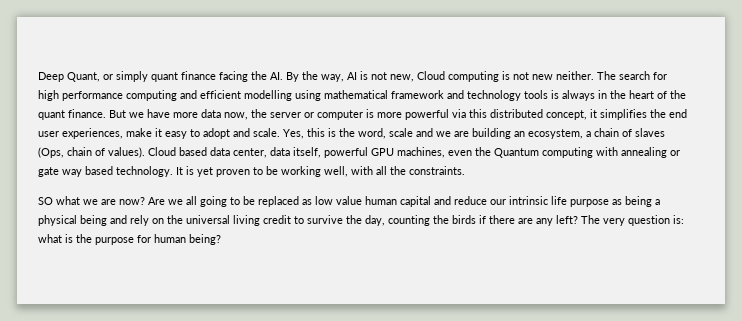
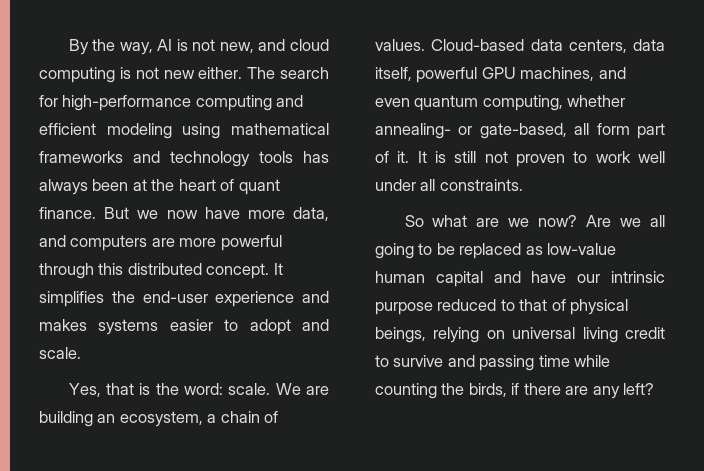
[38,71,283,82] Deep Quant, or simply quant finance facing the AI. -> (68, 47) none
[417,71,445,80] Cloud -> [258,39,329,51] and cloud
[556,71,594,80] neither. -> [198,67,243,79] either.
[38,90,123,101] high performance -> [62,95,192,111] high-performance
[244,90,292,101] modelling -> [106,123,172,139] modeling
[391,90,444,99] framework -> [39,151,123,163] frameworks
[551,90,607,101] is always in -> [303,151,329,163] [39,179,147,195] has always been at
[670,90,686,99] the -> (235, 185) none
(144, 115) none -> [166,210,198,219] now
[201,109,374,120] data now, the server or computer is -> [292,207,329,221] [39,235,175,251] data, and computers are
[452,109,466,118] via -> [39,263,94,279] through
[546,109,687,120] [38,128,451,139] concept, it simplifies the end user experiences, make it easy to adopt and scale. Yes, this is the word, scale and we -> [206,263,283,279] [39,291,329,307] [39,319,329,335] [39,347,81,359] [68,383,301,397] concept. It simplifies the end-user experience and makes systems easier to adopt and scale. // Yes, that is the word: scale. We
[635,128,665,137] [38,147,267,158] slaves (Ops, chain of values). Cloud based data center, -> [375,39,627,53] values. Cloud-based data centers,
[448,147,680,158] [38,166,465,177] [38,196,116,205] even the Quantum computing with annealing or gate way based technology. It is yet proven to be working well, with all the constraints. // SO what we are -> [598,67,626,79] [375,95,626,111] [375,123,665,139] [375,151,665,167] [375,179,523,191] [404,215,530,227] and even quantum computing, whether annealing- or gate-based, all form part of it. It is still not proven to work well under all constraints. // So what are we
[315,196,362,205] low value -> [547,243,617,255] low-value
[454,196,487,205] reduce -> [531,271,567,283] have
[551,196,660,207] [38,215,183,226] life purpose as being a physical being and rely on the -> [375,299,629,315] [375,327,505,343] purpose reduced to that of physical beings, relying on
[346,215,385,226] the day, -> [447,355,611,371] and passing time while
[452,215,476,224] birds -> [468,383,507,397] birds,
[581,215,684,226] [38,234,221,245] The very question is: what is the purpose for human being? -> (655, 389) none

